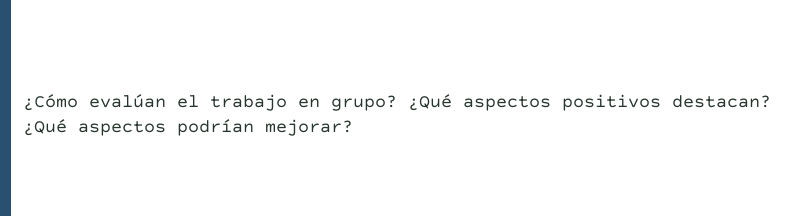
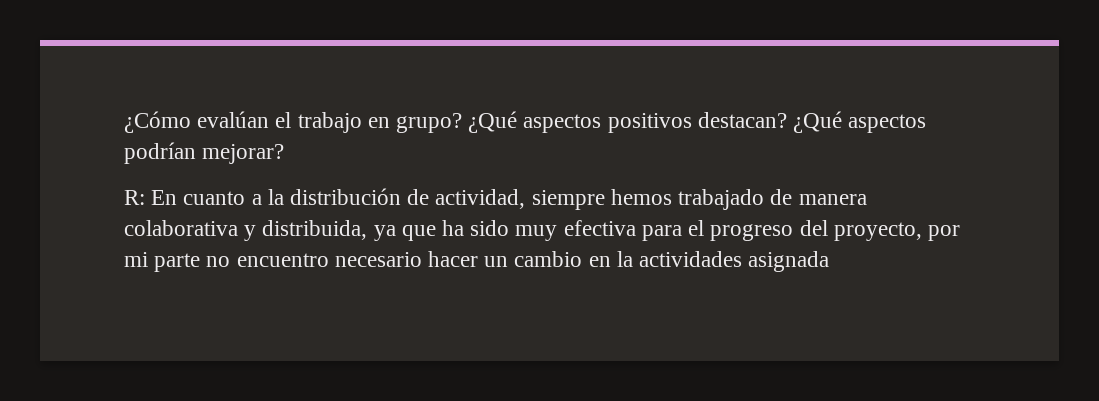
(353, 127) none -> [124,188,867,210] [124,220,960,241] [124,251,830,272] // R: En cuanto a la distribución de actividad, siempre hemos trabajado de manera colaborativa y distribuida, ya que ha sido muy efectiva para el progreso del proyecto, por mi parte no encuentro necesario hacer un cambio en la actividades asignada

